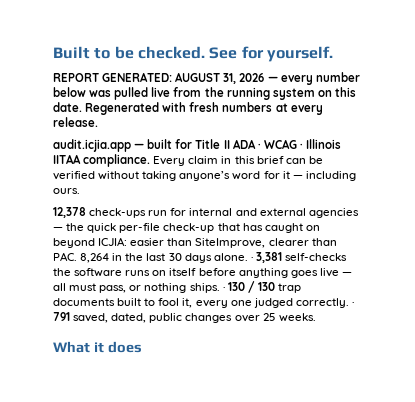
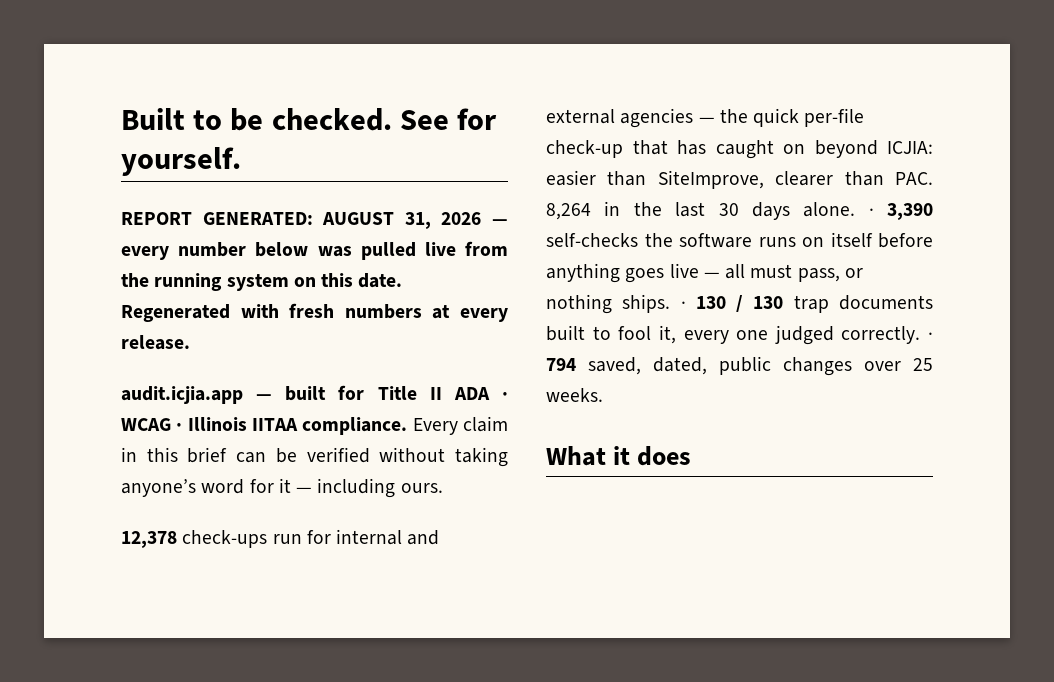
[255,252,282,263] 3,381 -> [887,203,933,220] 3,390
[53,312,70,321] 791 -> [546,358,576,371] 794

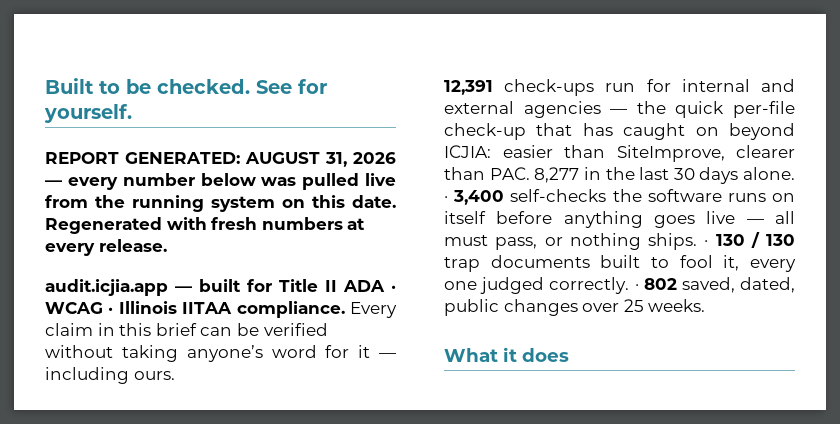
[121,531,177,548] 12,378 -> [444,80,493,95] 12,391
[546,203,591,220] 8,264 -> [534,167,580,183] 8,277
[887,203,933,220] 3,390 -> [453,190,505,205] 3,400
[546,358,576,371] 794 -> [643,278,677,290] 802

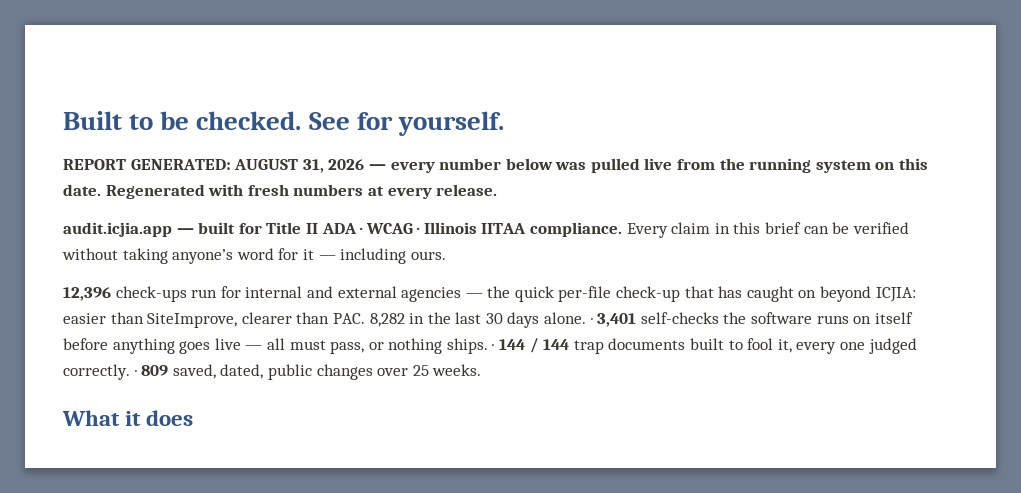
[444,80,493,95] 12,391 -> [63,287,111,301] 12,396
[534,167,580,183] 8,277 -> [369,313,405,327] 8,282
[453,190,505,205] 3,400 -> [597,313,637,327] 3,401
[715,232,795,248] 130 / 130 -> [499,338,570,353] 144 / 144
[643,278,677,290] 802 -> [141,365,169,376] 809

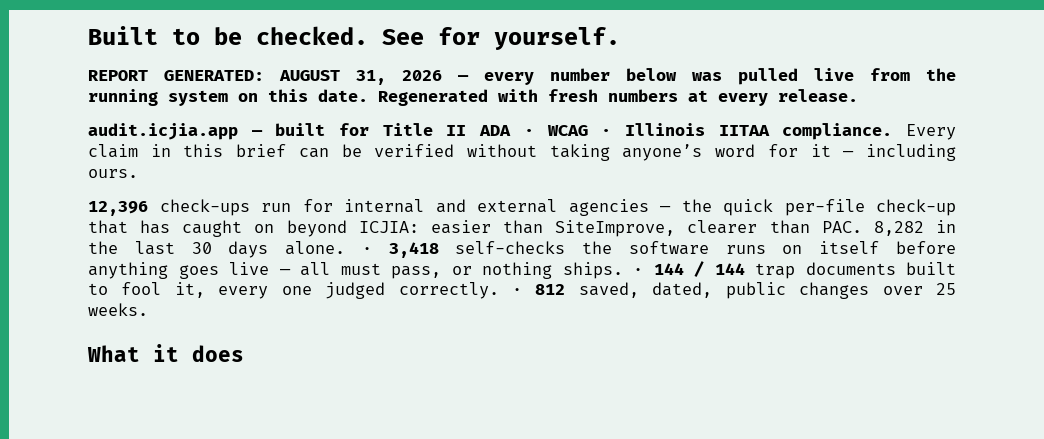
[597,313,637,327] 3,401 -> [388,242,439,258] 3,418
[141,365,169,376] 809 -> [535,284,566,295] 812

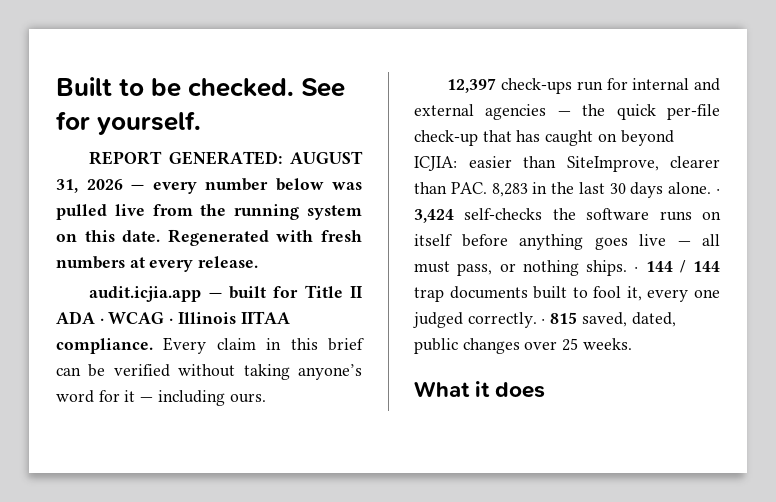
[88,201,148,216] 12,396 -> [447,78,497,93] 12,397
[873,221,924,236] 8,282 -> [491,183,528,197] 8,283
[388,242,439,258] 3,418 -> [414,209,454,223] 3,424
[535,284,566,295] 812 -> [550,312,578,324] 815

